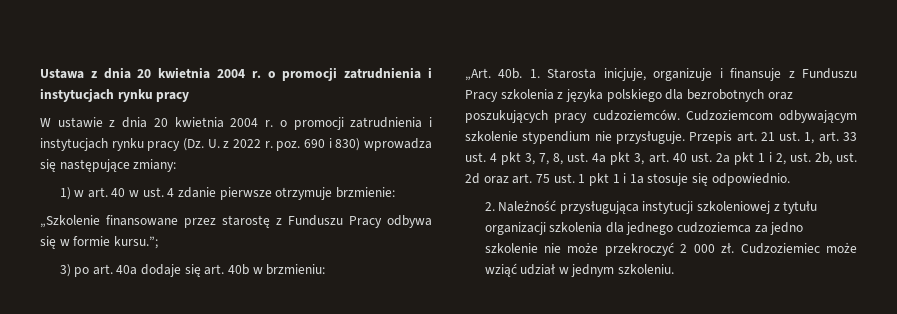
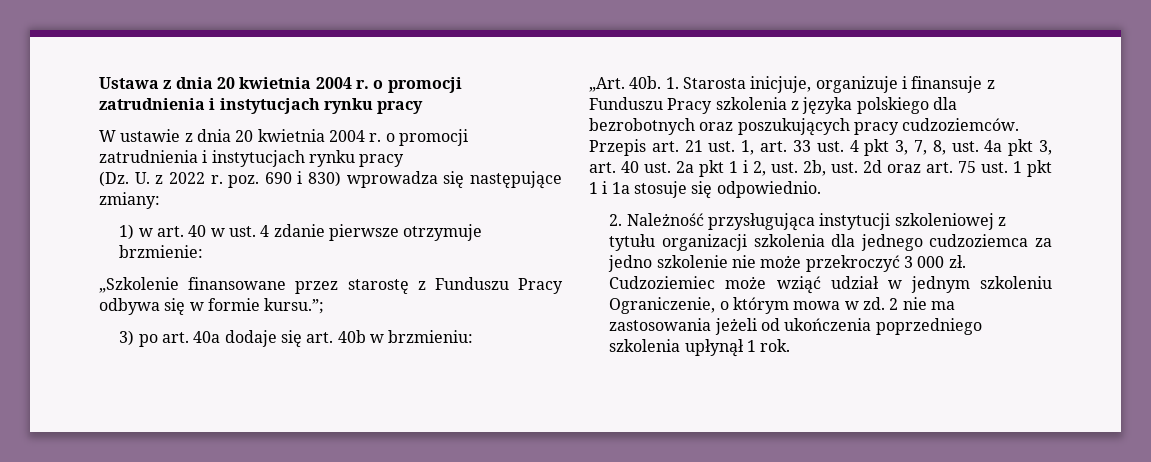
(181, 146) none -> (405, 160) //
[685,110,857,123] [465,131,685,144] Cudzoziemcom odbywającym szkolenie stypendium nie przysługuje. -> (1020, 124) none
[680,244,688,253] 2 -> [903,256,913,268] 3
[618,264,675,274] szkoleniu. -> [980,276,1052,289] [609,297,955,314] [609,318,982,335] [609,339,791,357] szkoleniu Ograniczenie, o którym mowa w zd. 2 nie ma zastosowania jeżeli od ukończenia poprzedniego szkolenia upłynął 1 rok.

